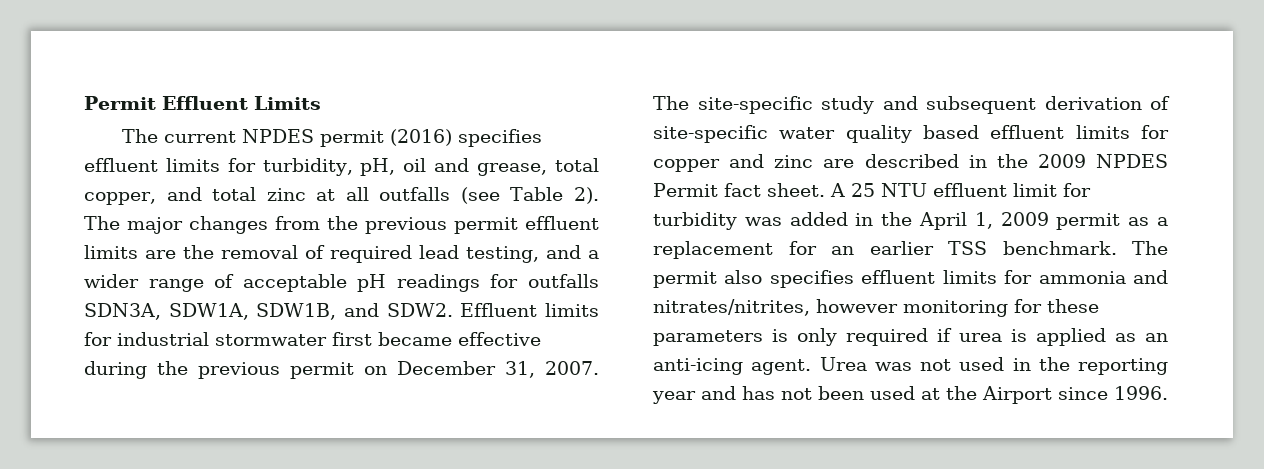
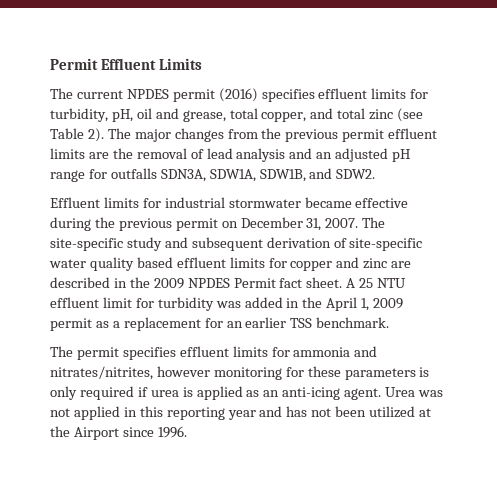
[316,187,451,201] at all outfalls -> (394, 114) none
[330,245,599,263] [84,274,480,292] required lead testing, and a wider range of acceptable pH readings -> [206,148,411,162] [50,170,85,182] lead analysis and an adjusted pH range
(453, 310) none -> (376, 174) //
[332,332,372,346] first -> (301, 203) none
(1117, 248) none -> (390, 322) //
[724,270,763,284] also -> (119, 353) none
[959,357,1070,371] used in the -> [73,406,163,420] applied in this
[870,386,915,400] used -> [369,406,416,418] utilized

